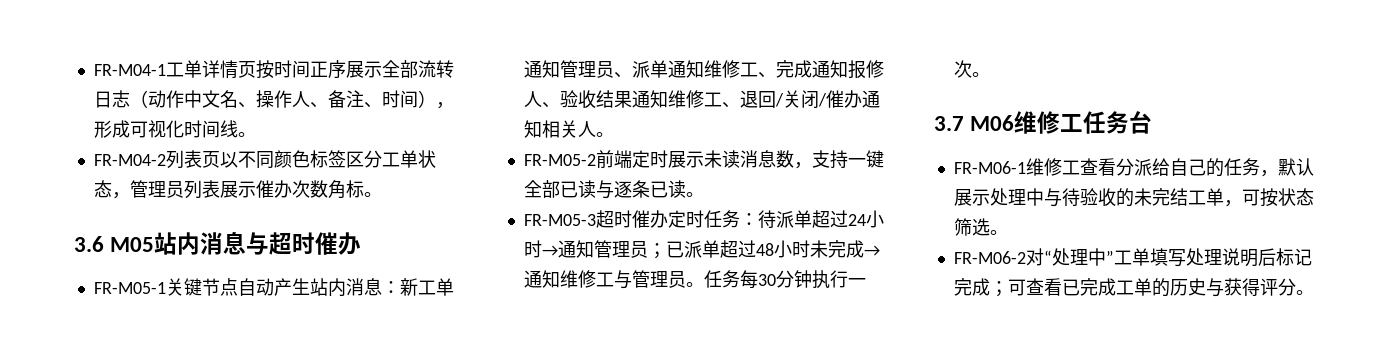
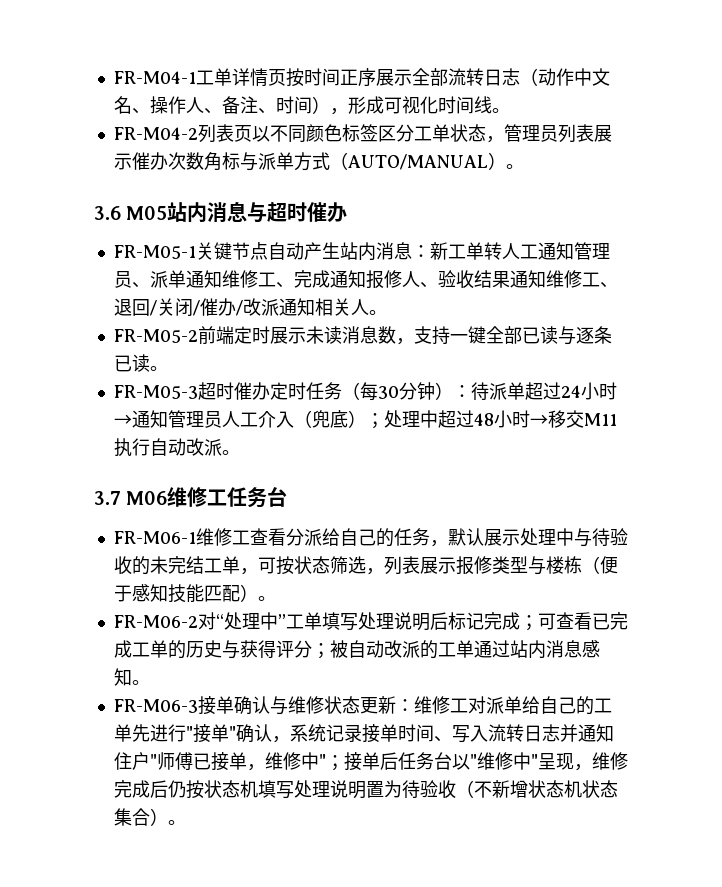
(364, 189) none -> [239,152,506,171] 与派单方式（AUTO/MANUAL）
(454, 287) none -> [483,242,538,260] 转人工
(862, 99) none -> [235,298,279,316] /改派
(740, 219) none -> [341,382,453,401] （每30分钟）
[647,240,880,259] [523,270,866,289] [953,60,972,78] ；已派单超过48小时未完成→通知维修工与管理员。任务每30分钟执行一次 -> [221,410,617,429] [113,438,222,457] 人工介入（兜底）；处理中超过48小时→移交M11执行自动改派
(990, 227) none -> [365,556,618,575] [113,584,258,603] ，列表展示报修类型与楼栋（便于感知技能匹配）
(1296, 287) none -> [311,640,600,659] [113,668,150,686] [113,696,612,715] [113,724,614,743] [113,752,628,771] [113,780,618,799] [113,808,168,826] ；被自动改派的工单通过站内消息感知。 // FR-M06-3接单确认与维修状态更新：维修工对派单给自己的工单先进行"接单"确认，系统记录接单时间、写入流转日志并通知住户"师傅已接单，维修中"；接单后任务台以"维修中"呈现，维修完成后仍按状态机填写处理说明置为待验收（不新增状态机状态集合）

